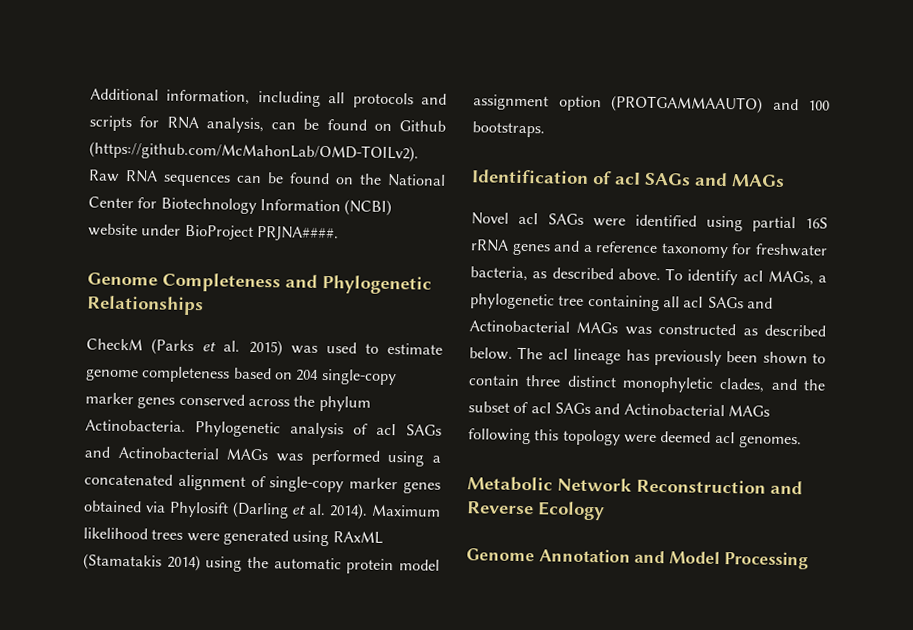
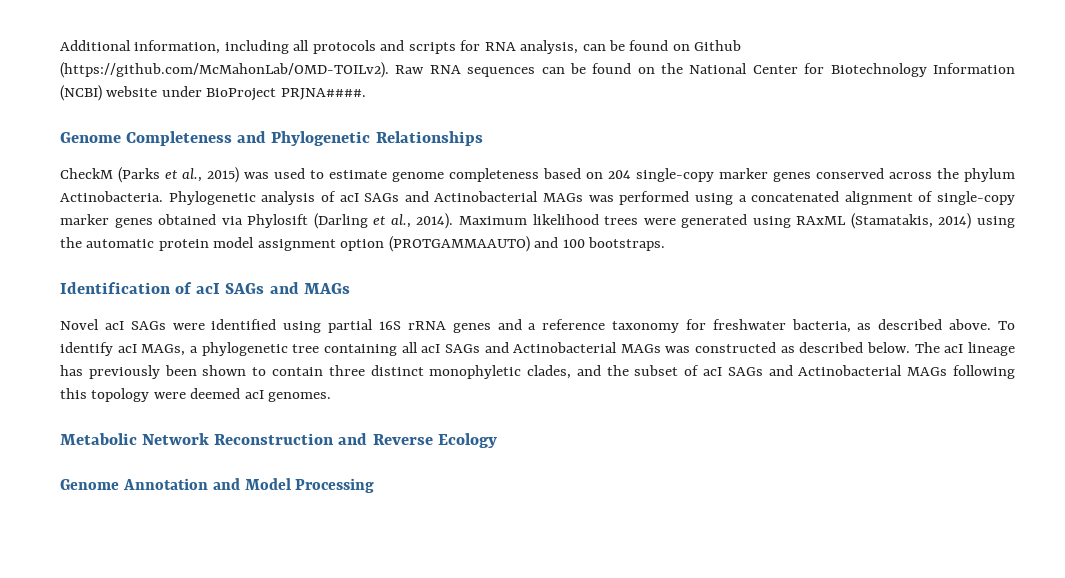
[223,340,241,352] al. -> [182,168,202,182] al.,
[308,503,327,516] al. -> [390,214,411,228] al.,
[83,553,162,571] (Stamatakis -> [850,213,933,229] (Stamatakis,

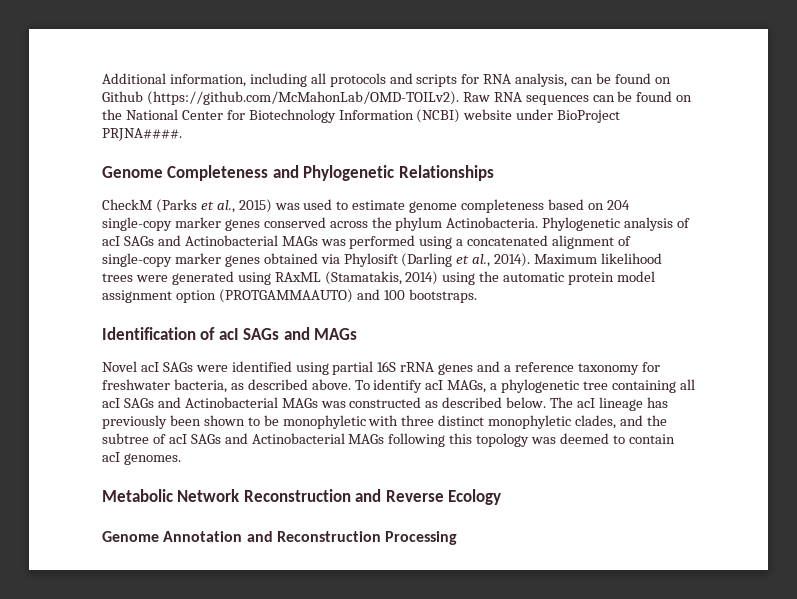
[271,367,323,376] contain -> [263,415,399,429] be monophyletic with
[634,365,679,376] subset -> [102,433,149,444] subtree
[153,388,241,399] were deemed -> [531,433,675,444] was deemed to contain
[244,478,291,490] Model -> [276,531,381,542] Reconstruction

